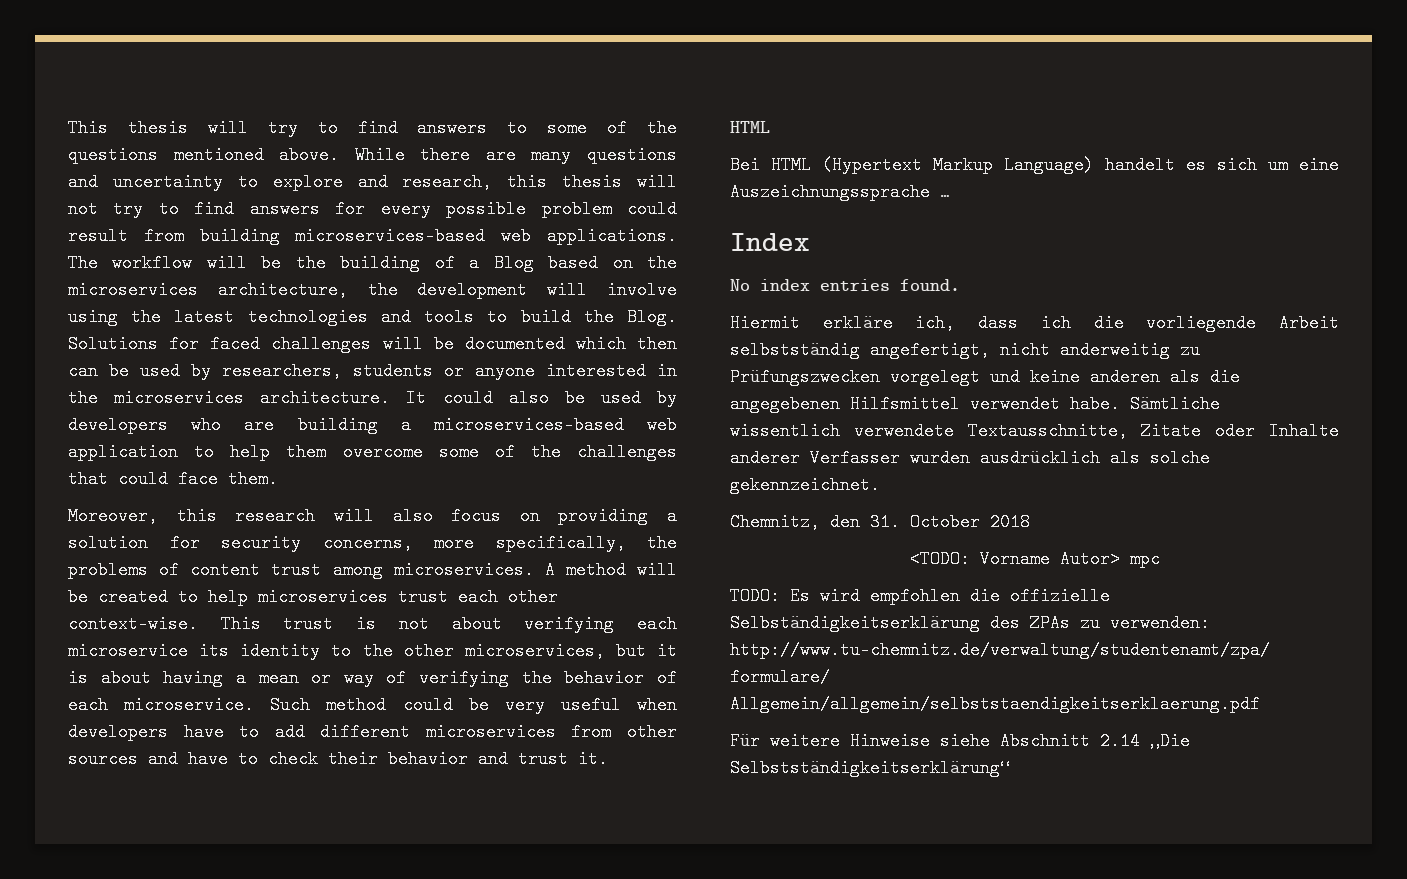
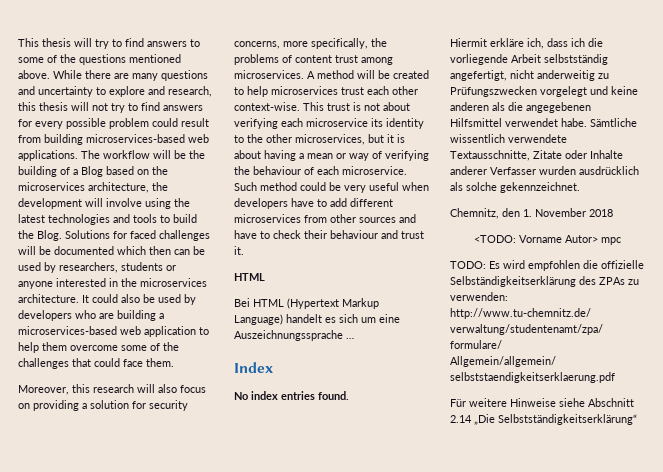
[564,669,645,687] behavior -> [253,166,301,175] behaviour
[388,750,468,768] behavior -> [330,230,378,239] behaviour
[870,513,980,531] 31. October -> [523,208,586,217] 1. November

